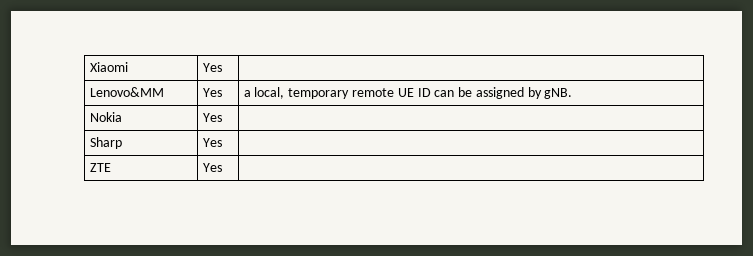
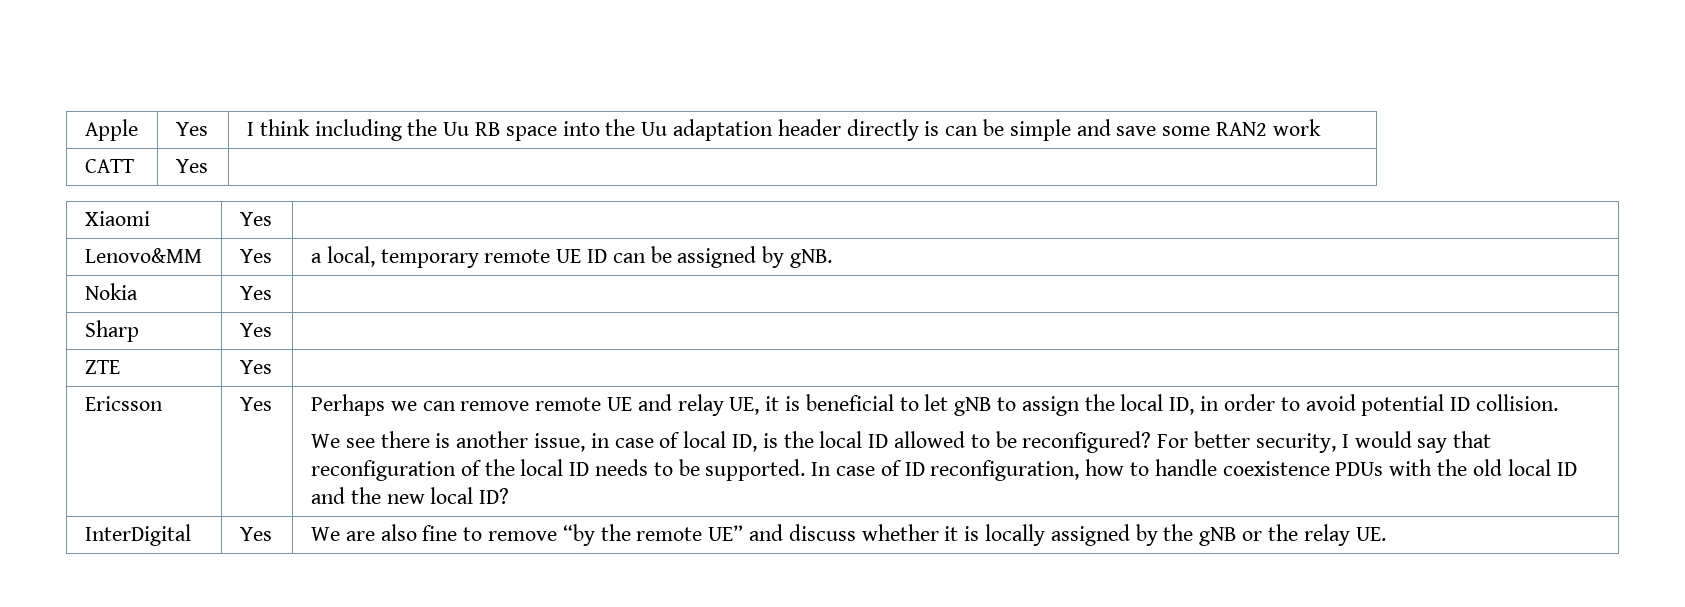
(89, 67) none -> [84,119,138,141] [175,122,208,136] [246,119,1321,141] [84,159,134,173] [175,159,208,173] Apple | Yes | I think including the Uu RB space into the Uu adaptation header directly is can be simple and save some RAN2 work // CATT | Yes | //
(222, 167) none -> [84,396,163,411] [239,397,272,411] [310,394,1558,416] [310,431,1492,453] [310,459,1577,481] [310,487,510,504] [84,524,191,546] [239,527,272,541] [310,524,1386,546] // Ericsson | Yes | Perhaps we can remove remote UE and relay UE, it is beneficial to let gNB to assign the local ID, in order to avoid potential ID collision. // We see there is another issue, in case of local ID, is the local ID allowed to be reconfigured? For better security, I would say that reconfiguration of the local ID needs to be supported. In case of ID reconfiguration, how to handle coexistence PDUs with the old local ID and the new local ID? // InterDigital | Yes | We are also fine to remove “by the remote UE” and discuss whether it is locally assigned by the gNB or the relay UE.

